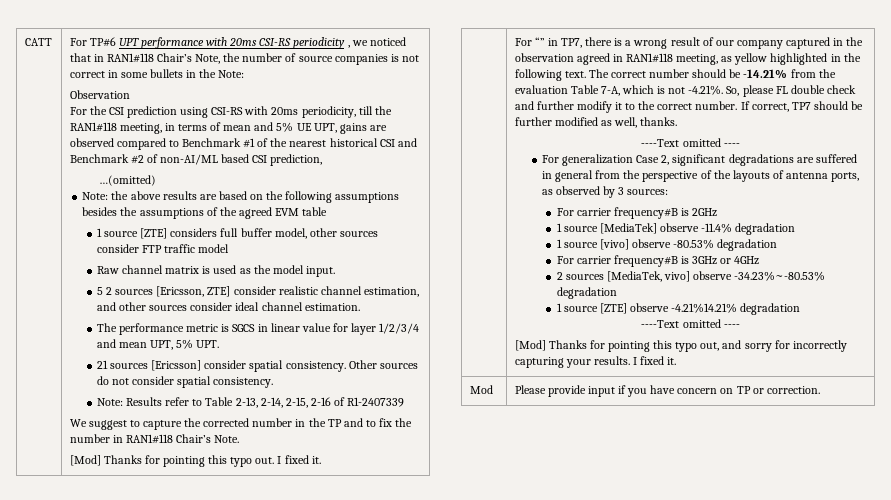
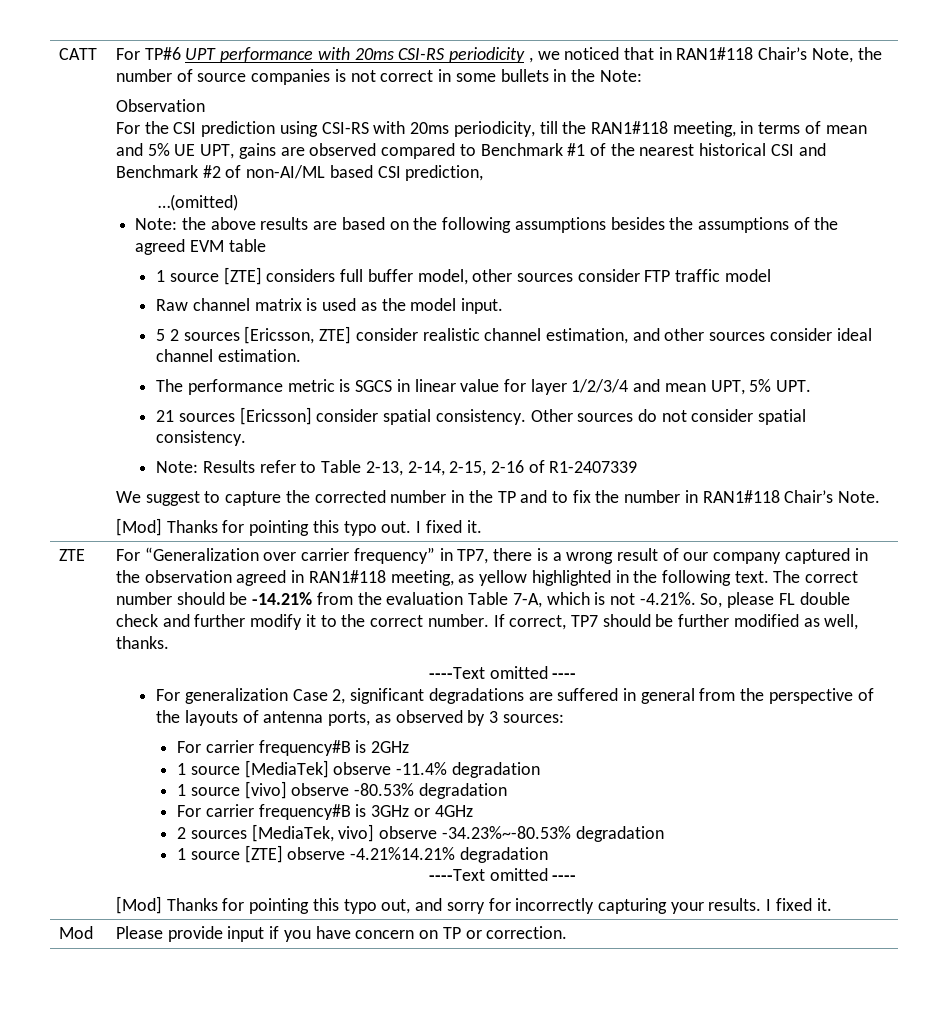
[514,37,545,46] | For “” -> [59,549,86,561] [116,547,435,564] ZTE | For “Generalization over carrier frequency”

